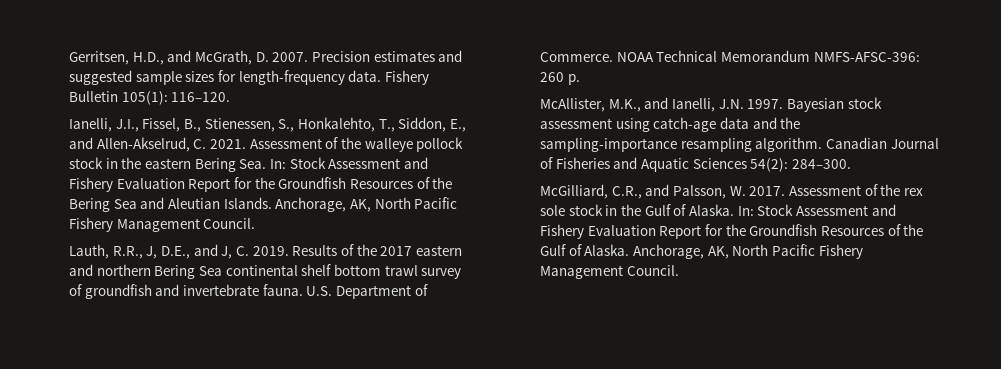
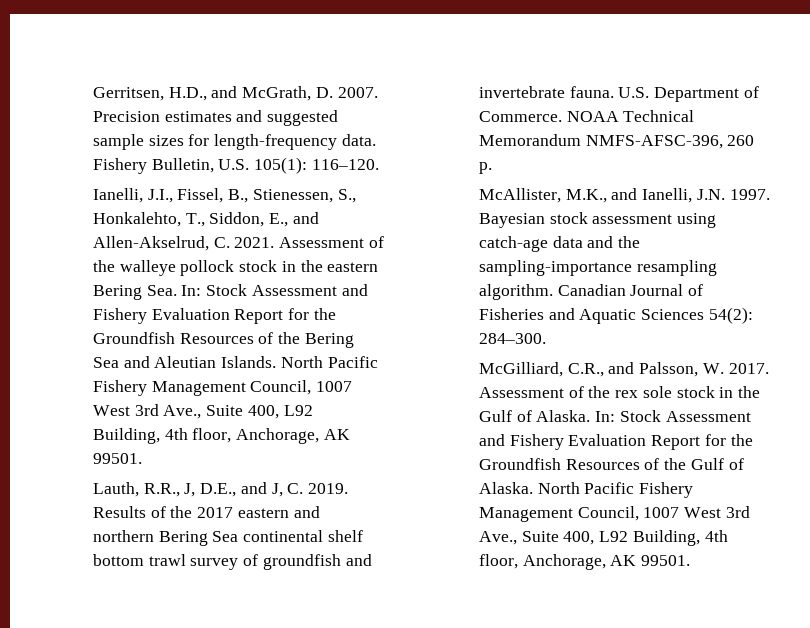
[69,91,119,102] Bulletin -> [151,158,250,173] Bulletin, U.S.
[275,197,458,212] [69,217,256,232] Anchorage, AK, North Pacific Fishery Management Council. -> [280,356,378,368] [92,380,353,396] [92,404,313,419] [92,428,350,444] [92,453,142,464] North Pacific Fishery Management Council, 1007 West 3rd Ave., Suite 400, L92 Building, 4th floor, Anchorage, AK 99501.
[813,52,920,62] NMFS-AFSC-396: -> [585,135,723,149] NMFS-AFSC-396,
[633,244,863,259] [540,265,679,279] Anchorage, AK, North Pacific Fishery Management Council. -> [537,482,694,498] [478,506,750,522] [478,530,728,546] [478,554,691,570] North Pacific Fishery Management Council, 1007 West 3rd Ave., Suite 400, L92 Building, 4th floor, Anchorage, AK 99501.

